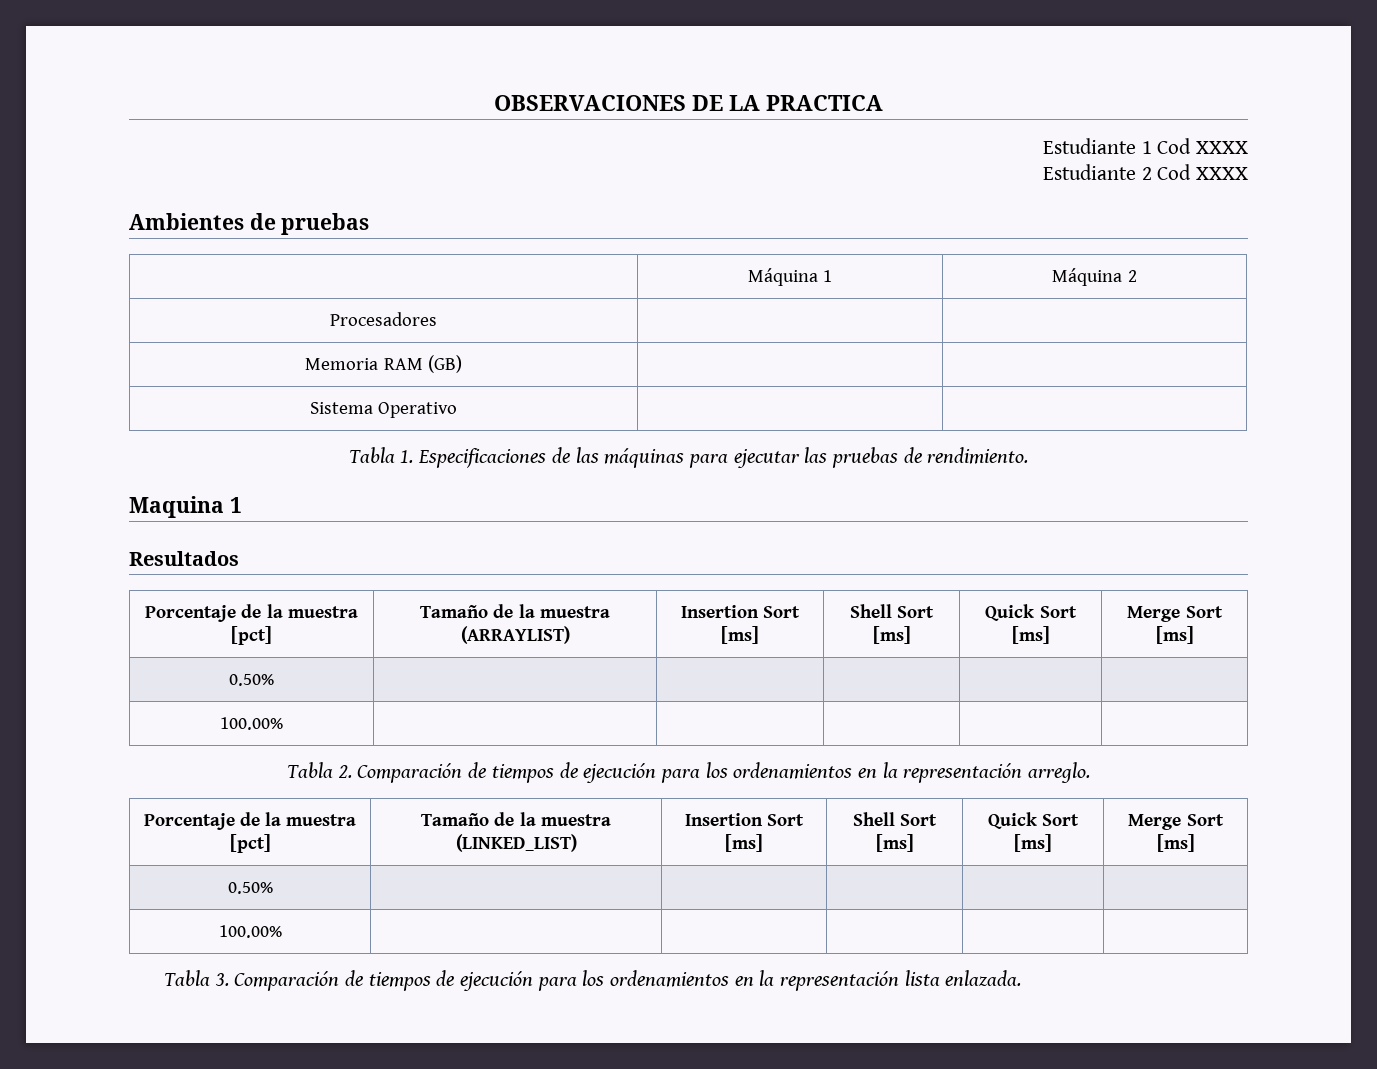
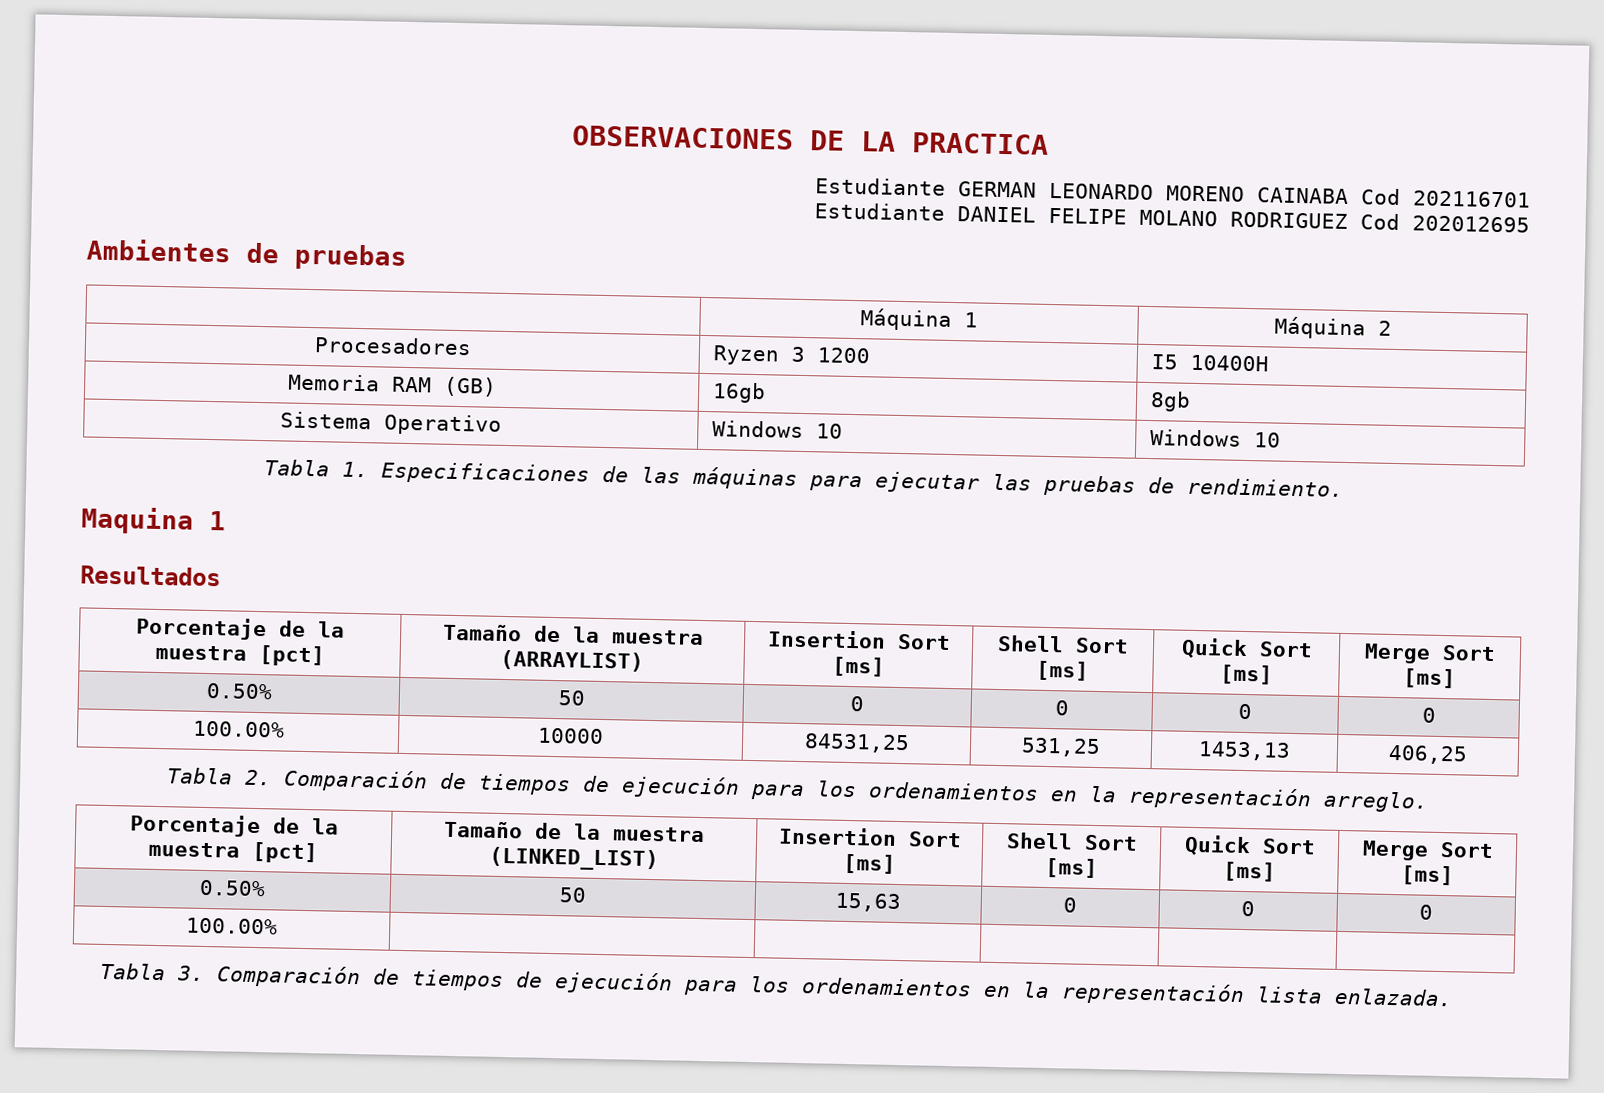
[1141,138,1248,154] [1042,164,1248,180] 1 Cod XXXX // Estudiante 2 Cod XXXX -> [958,181,1531,208] [814,202,1530,233] GERMAN LEONARDO MORENO CAINABA Cod 202116701 // Estudiante DANIEL FELIPE MOLANO RODRIGUEZ Cod 202012695
(437, 319) | -> [713,345,872,366] [1151,354,1270,372] Ryzen 3 1200 | I5 10400H
(462, 364) | -> [712,382,767,404] [1150,391,1192,412] 16gb | 8gb
(458, 410) | -> [712,420,844,439] [1150,429,1282,448] Windows 10 | Windows 10
[220,717,283,730] | | | | // 100.00% | | | | | -> [557,690,586,706] [850,696,864,712] [1054,700,1069,716] [1238,703,1252,720] [1421,707,1436,723] [192,720,285,738] [537,727,604,745] [803,733,910,754] [1021,737,1101,758] [1198,741,1291,761] [1388,744,1468,765] 50 | 0 | 0 | 0 | 0 // 100.00% | 10000 | 84531,25 | 531,25 | 1453,13 | 406,25
(273, 888) | | | | -> [559,887,587,903] [835,892,901,913] [1063,897,1077,913] [1241,900,1255,917] [1419,904,1433,920] 50 | 15,63 | 0 | 0 | 0

